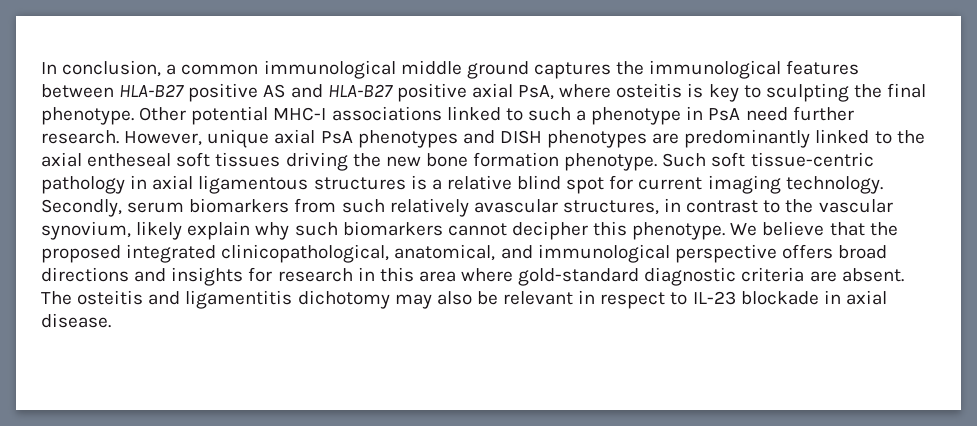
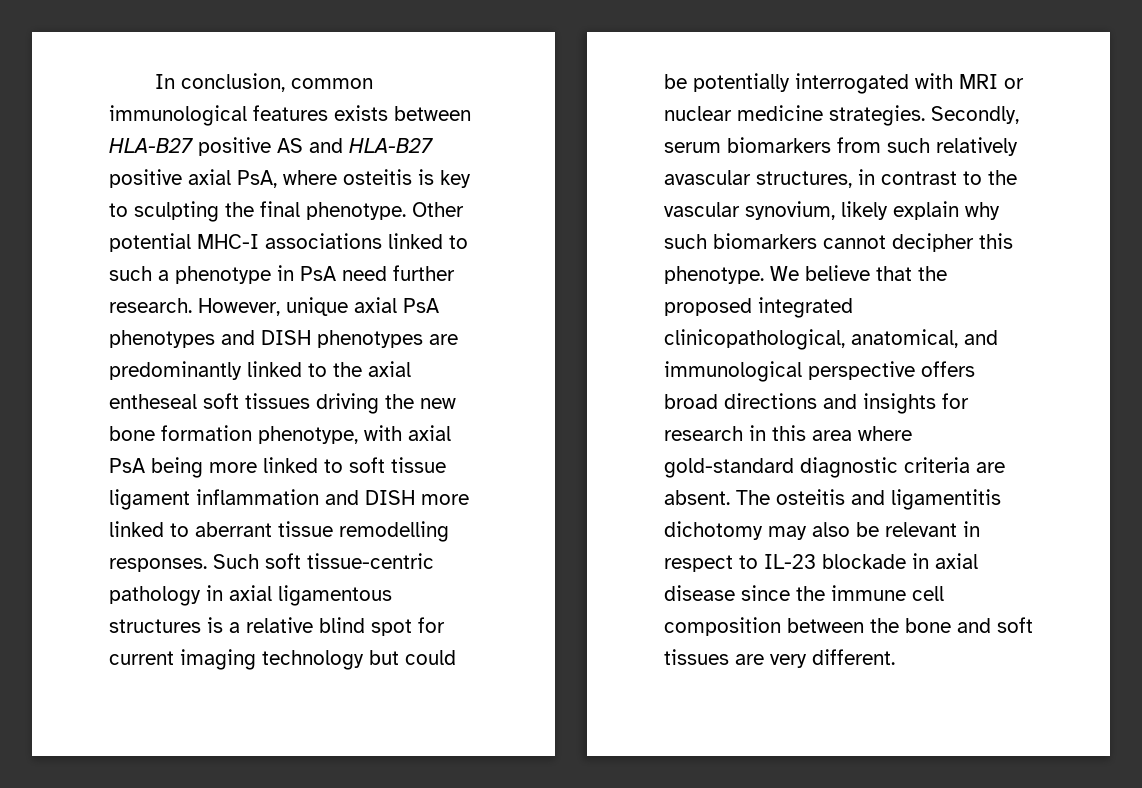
[166,64,177,75] a -> (286, 82) none
[400,60,860,79] middle ground captures the immunological features -> [253,105,388,121] features exists
[564,153,658,171] phenotype. -> [258,425,451,444] [109,457,446,478] [109,489,469,510] [109,521,449,542] [109,558,207,572] phenotype, with axial PsA being more linked to soft tissue ligament inflammation and DISH more linked to aberrant tissue remodelling responses.
[785,176,883,194] technology. -> [262,650,456,670] [664,73,1024,94] [664,105,925,126] technology but could be potentially interrogated with MRI or nuclear medicine strategies.
[41,313,111,328] disease. -> [664,585,944,601] [664,617,1033,636] [664,649,895,668] disease since the immune cell composition between the bone and soft tissues are very different.

